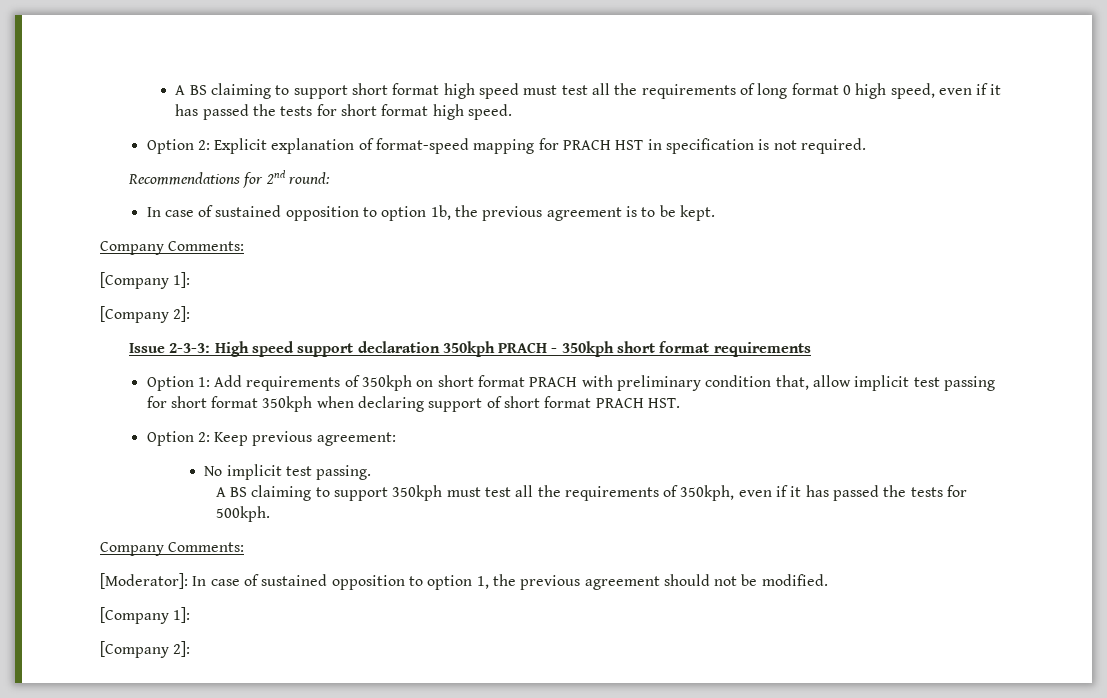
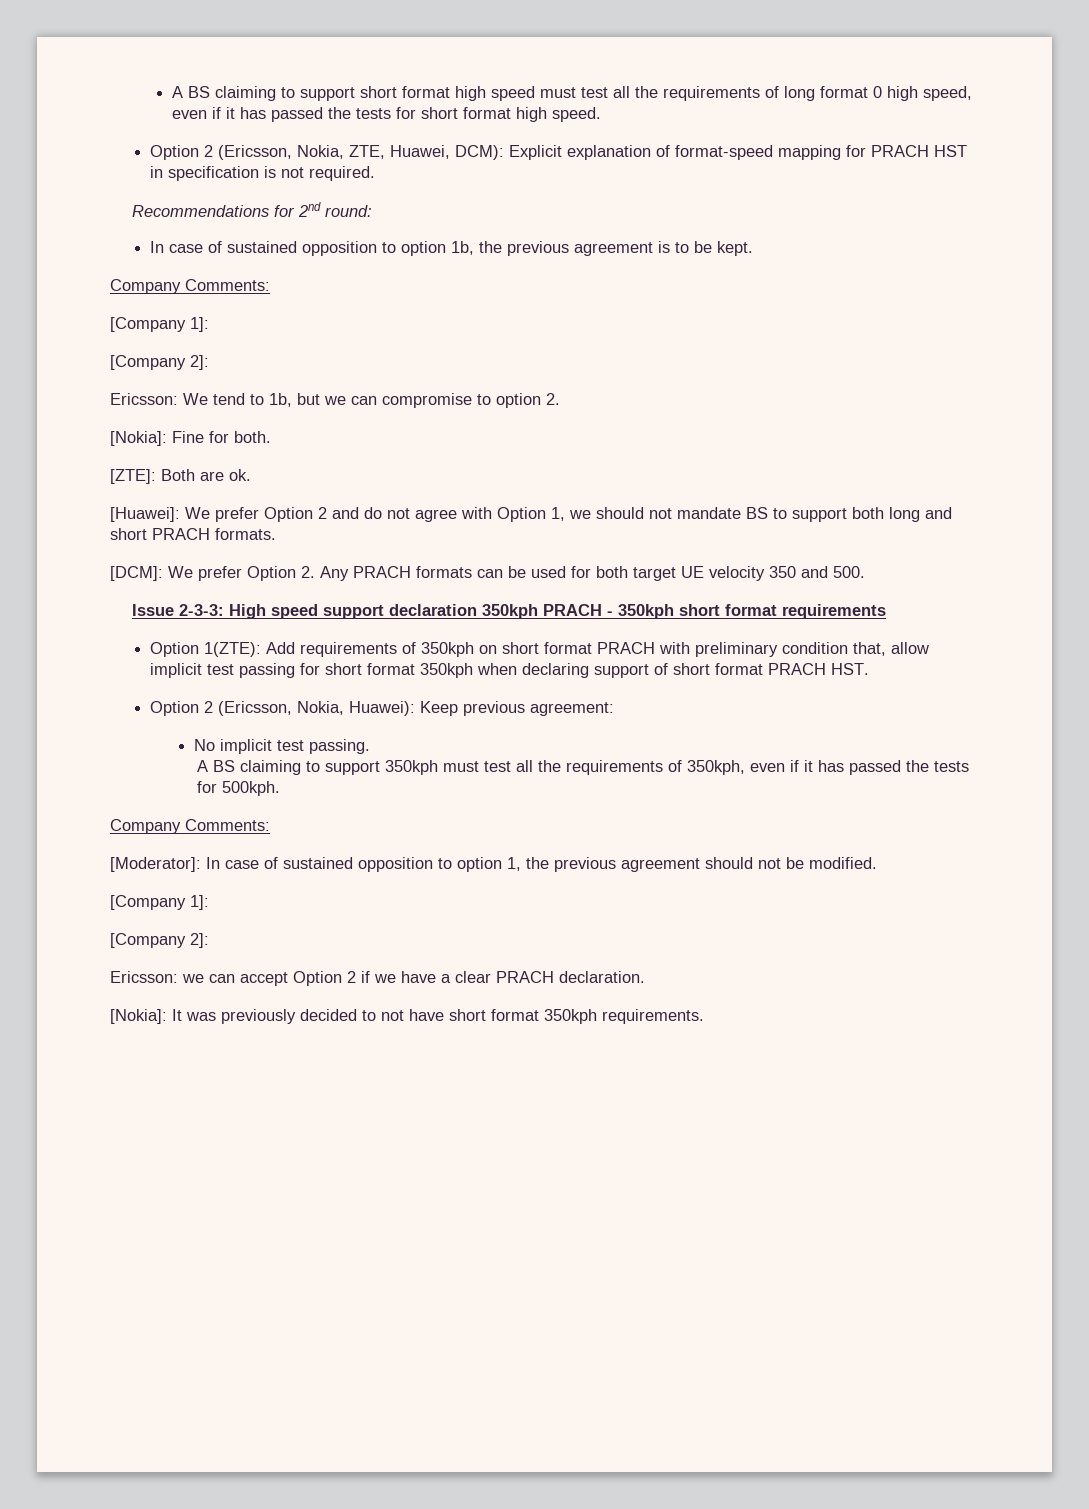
[197,140,210,150] 2: -> [203,145,504,160] 2 (Ericsson, Nokia, ZTE, Huawei, DCM):
(191, 314) none -> [110,393,560,408] [110,431,271,446] [110,469,251,484] [110,507,952,522] [110,528,276,540] [110,566,865,581] // Ericsson: We tend to 1b, but we can compromise to option 2. // [Nokia]: Fine for both. // [ZTE]: Both are ok. // [Huawei]: We prefer Option 2 and do not agree with Option 1, we should not mandate BS to support both long and short PRACH formats. // [DCM]: We prefer Option 2. Any PRACH formats can be used for both target UE velocity 350 and 500.
[197,377,210,387] 1: -> [203,642,261,657] 1(ZTE):
[197,432,210,442] 2: -> [203,701,415,716] 2 (Ericsson, Nokia, Huawei):
(191, 649) none -> [110,971,645,986] [110,1009,704,1024] // Ericsson: we can accept Option 2 if we have a clear PRACH declaration. // [Nokia]: It was previously decided to not have short format 350kph requirements.

